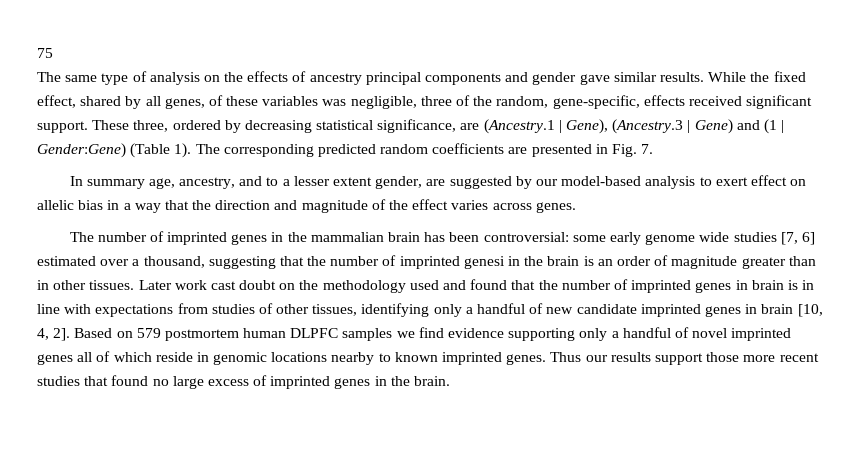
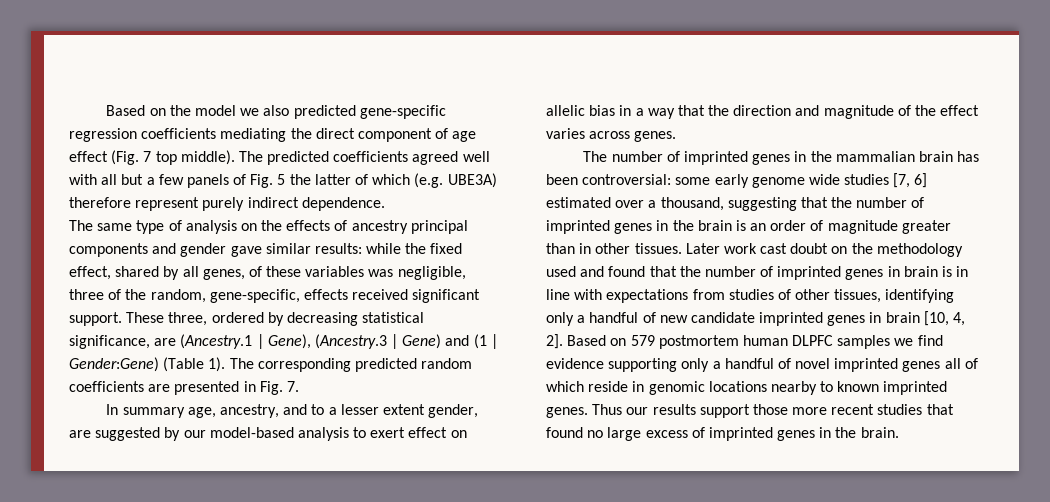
[37,48,53,58] 75 -> [106,105,446,119] [69,128,477,142] [69,150,490,165] [69,173,497,188] [69,197,385,211] Based on the model we also predicted gene-specific regression coefficients mediating the direct component of age effect (Fig. 7 top middle). The predicted coefficients agreed well with all but a few panels of Fig. 5 the latter of which (e.g. UBE3A) therefore represent purely indirect dependence.
[659,72,747,82] results. While -> [314,243,402,254] results: while
[463,256,505,269] genesi -> [614,223,653,234] genes

